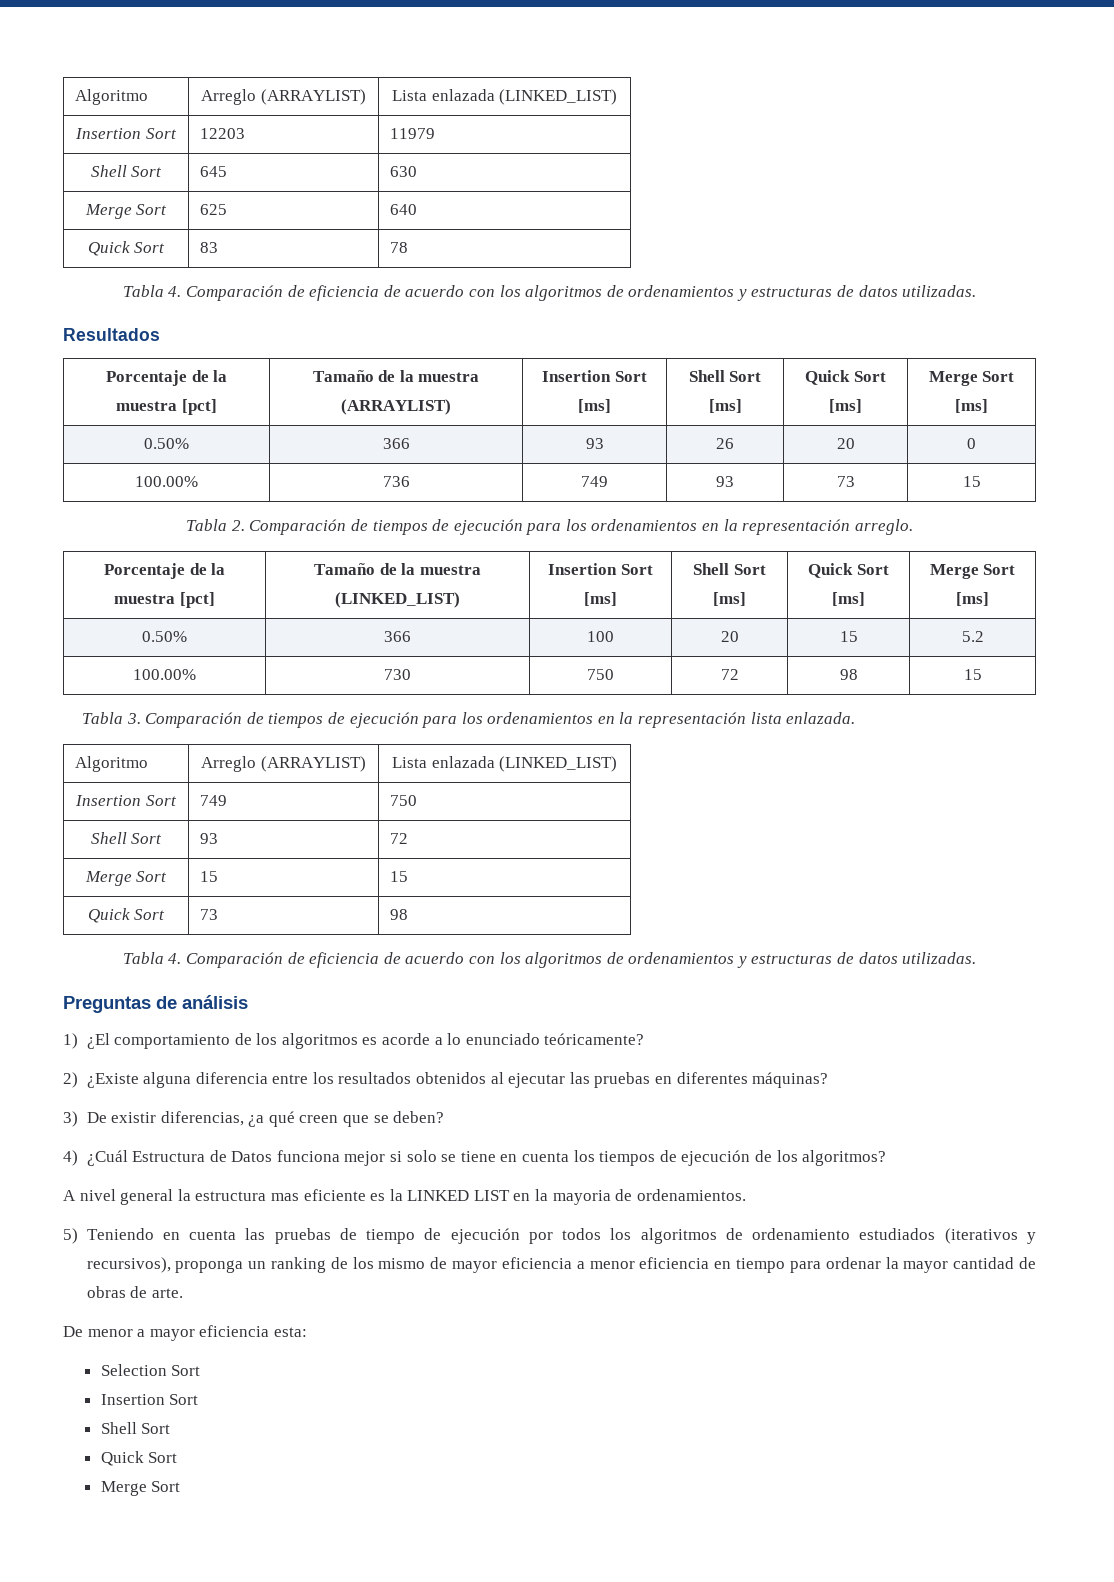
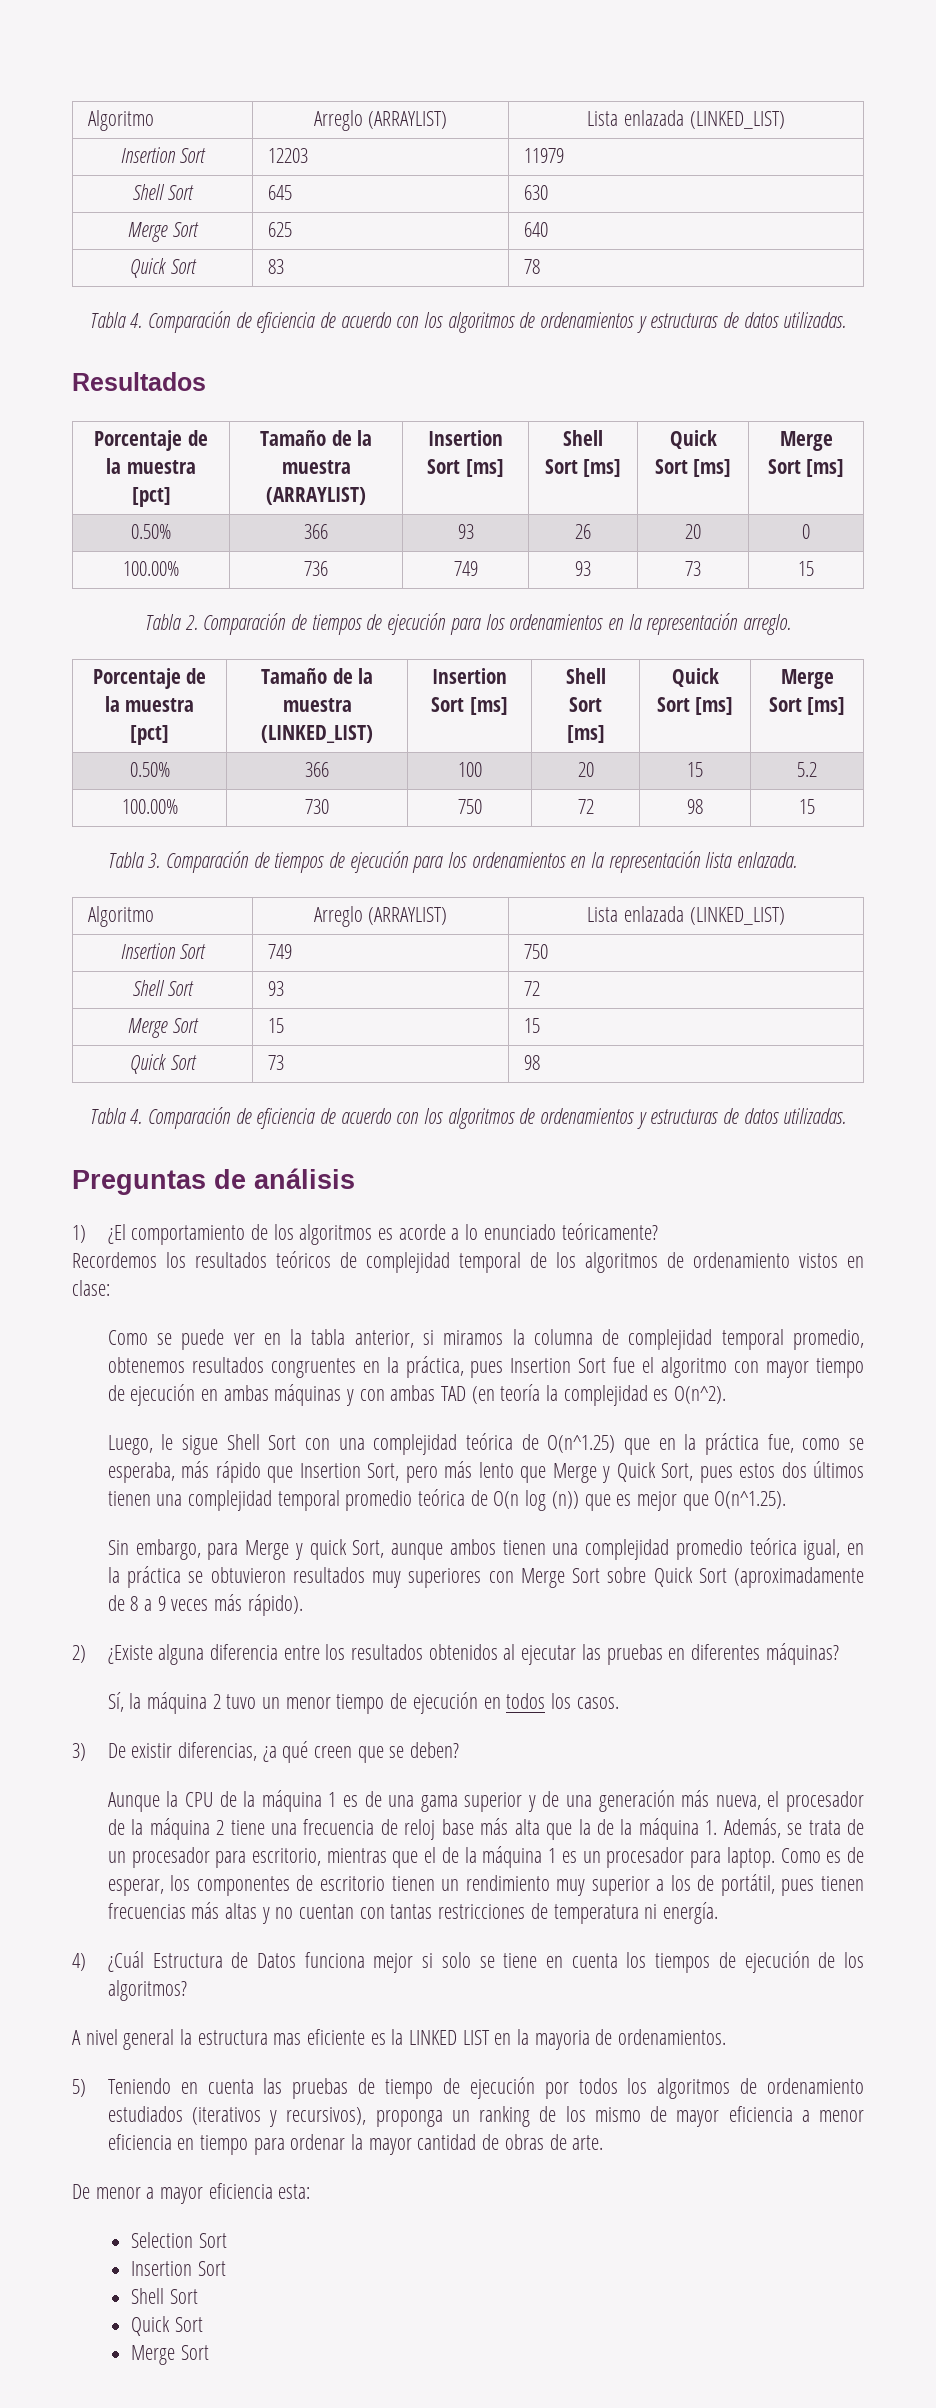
(645, 1039) none -> [72,1251,864,1273] [72,1280,110,1296] [107,1329,864,1350] [107,1356,864,1378] [107,1384,727,1406] [107,1433,865,1455] [107,1461,864,1483] [107,1489,787,1511] [107,1538,864,1560] [107,1566,864,1588] [107,1594,303,1616] // Recordemos los resultados teóricos de complejidad temporal de los algoritmos de ordenamiento vistos en clase: // Como se puede ver en la tabla anterior, si miramos la columna de complejidad temporal promedio, obtenemos resultados congruentes en la práctica, pues Insertion Sort fue el algoritmo con mayor tiempo de ejecución en ambas máquinas y con ambas TAD (en teoría la complejidad es O(n^2). // Luego, le sigue Shell Sort con una complejidad teórica de O(n^1.25) que en la práctica fue, como se esperaba, más rápido que Insertion Sort, pero más lento que Merge y Quick Sort, pues estos dos últimos tienen una complejidad temporal promedio teórica de O(n log (n)) que es mejor que O(n^1.25). // Sin embargo, para Merge y quick Sort, aunque ambos tienen una complejidad promedio teórica igual, en la práctica se obtuvieron resultados muy superiores con Merge Sort sobre Quick Sort (aproximadamente de 8 a 9 veces más rápido).
(829, 1080) none -> [107,1692,619,1714] // Sí, la máquina 2 tuvo un menor tiempo de ejecución en todos los casos.
(445, 1117) none -> [107,1790,865,1812] [107,1818,864,1840] [107,1846,864,1868] [107,1874,864,1896] [107,1902,718,1924] // Aunque la CPU de la máquina 1 es de una gama superior y de una generación más nueva, el procesador de la máquina 2 tiene una frecuencia de reloj base más alta que la de la máquina 1. Además, se trata de un procesador para escritorio, mientras que el de la máquina 1 es un procesador para laptop. Como es de esperar, los componentes de escritorio tienen un rendimiento muy superior a los de portátil, pues tienen frecuencias más altas y no cuentan con tantas restricciones de temperatura ni energía.

